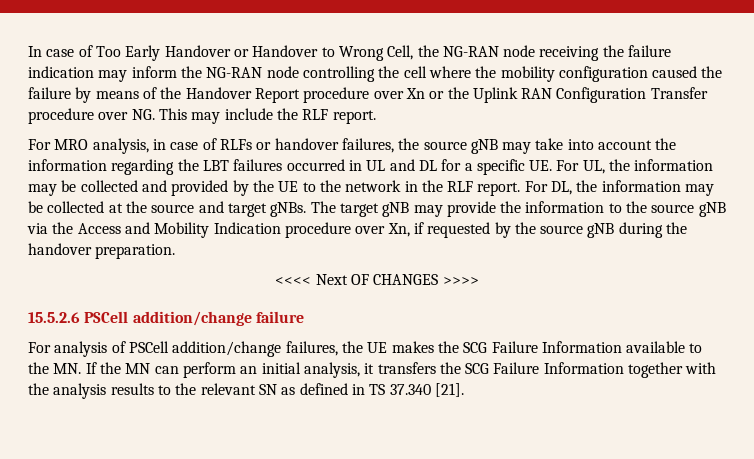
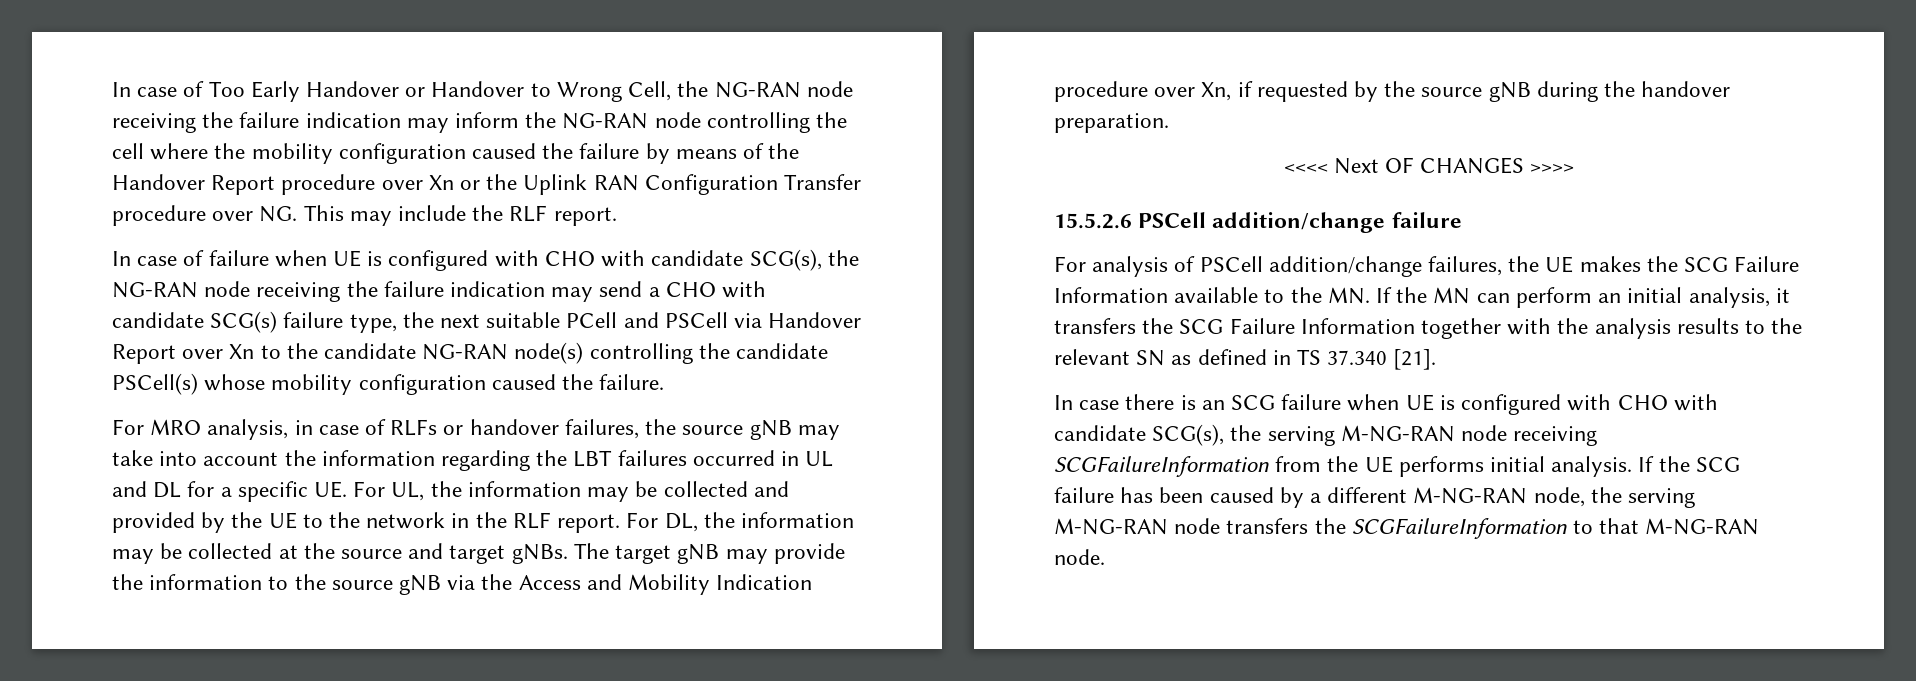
(376, 117) none -> [112,249,859,271] [112,281,767,302] [112,311,862,333] [112,342,829,364] [112,373,665,395] // In case of failure when UE is configured with CHO with candidate SCG(s), the NG-RAN node receiving the failure indication may send a CHO with candidate SCG(s) failure type, the next suitable PCell and PSCell via Handover Report over Xn to the candidate NG-RAN node(s) controlling the candidate PSCell(s) whose mobility configuration caused the failure.
(464, 390) none -> [1054,394,1718,415] [1054,424,1598,446] [1054,456,1740,477] [1054,487,1696,508] [1054,518,1760,539] [1054,549,1105,565] // In case there is an SCG failure when UE is configured with CHO with candidate SCG(s), the serving M-NG-RAN node receiving SCGFailureInformation from the UE performs initial analysis. If the SCG failure has been caused by a different M-NG-RAN node, the serving M-NG-RAN node transfers the SCGFailureInformation to that M-NG-RAN node.

